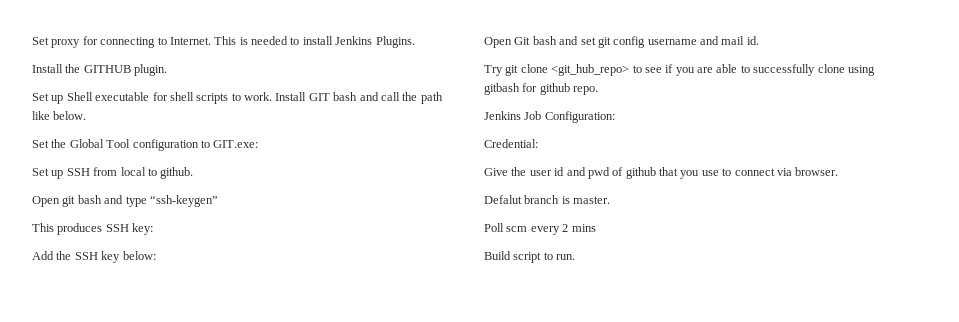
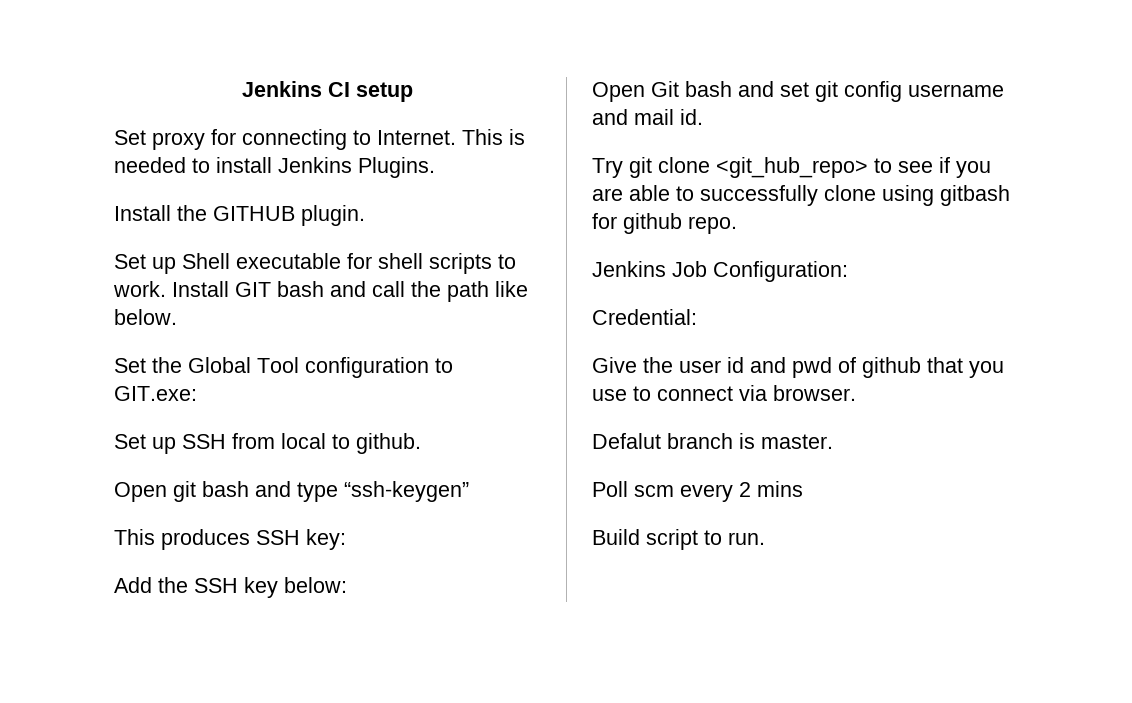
(32, 41) none -> [241,81,413,102] Jenkins CI setup //

